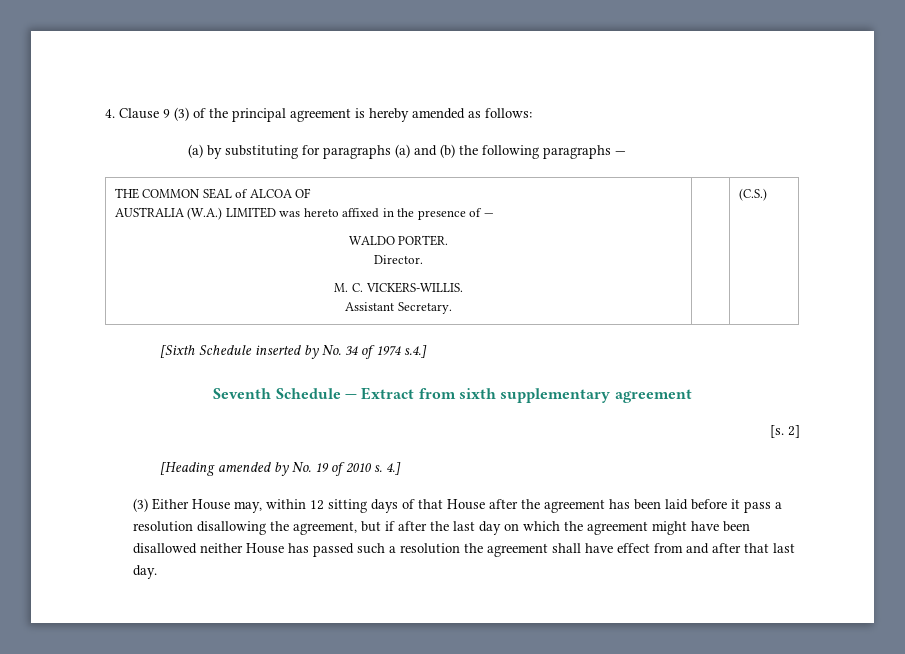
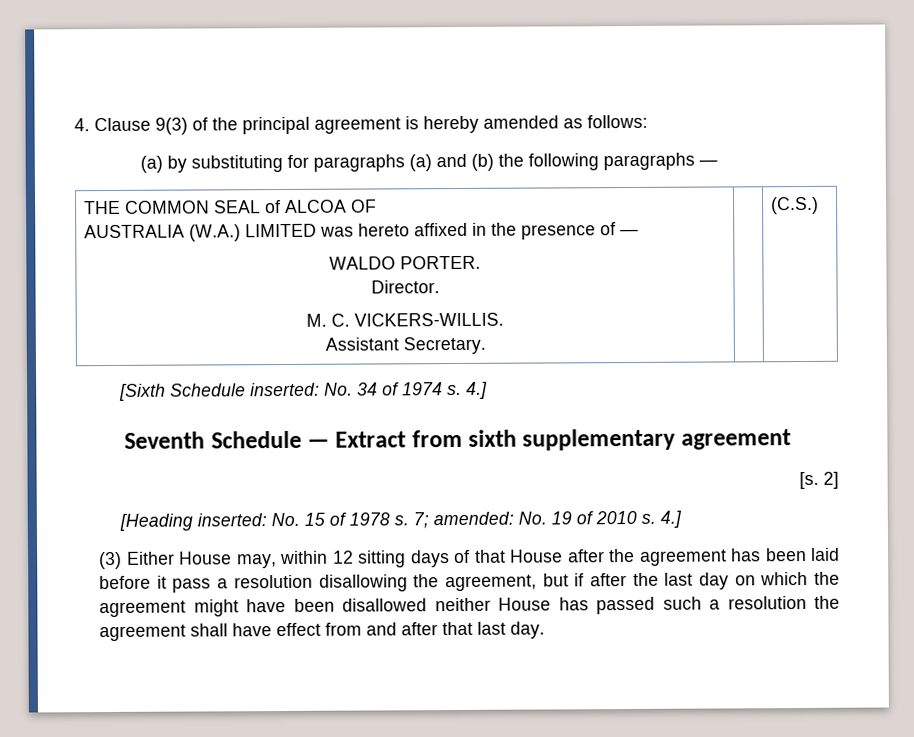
[163,107,189,121] 9 (3) -> [155,117,188,135] 9(3)
[255,345,320,359] inserted by -> [250,382,321,397] inserted:
[404,345,428,358] s.4.] -> [447,381,489,399] s. 4.]
[218,462,290,476] amended by -> [197,511,515,529] inserted: No. 15 of 1978 s. 7; amended:

